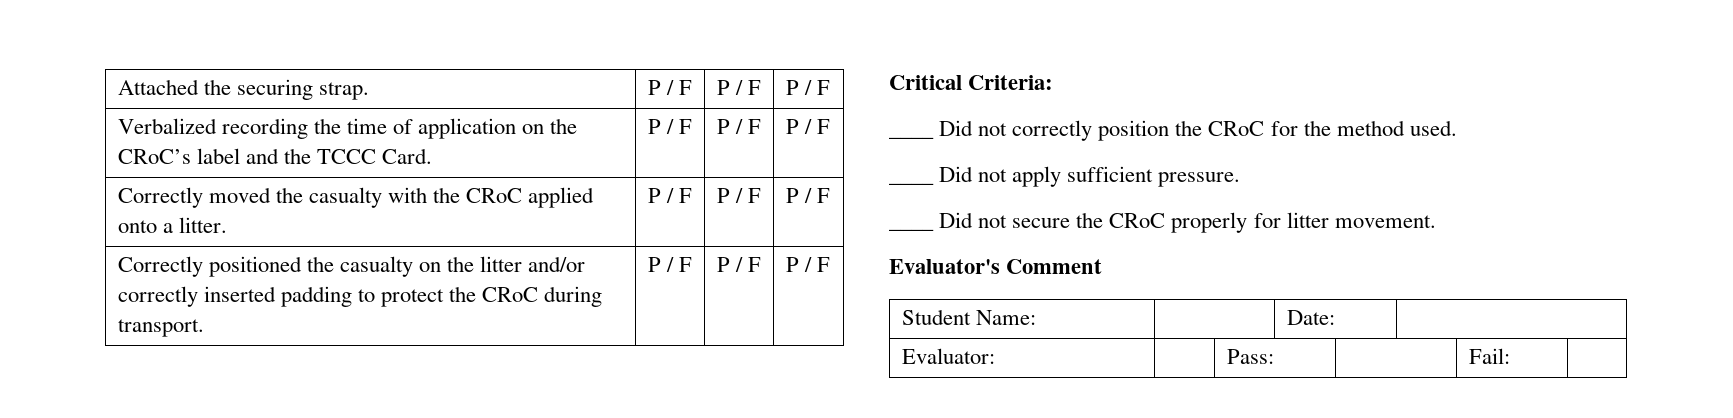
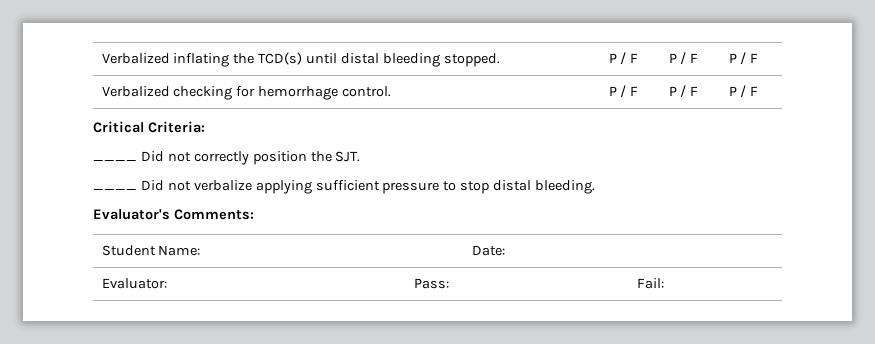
[117,79,369,100] Attached the securing strap. -> [101,52,500,67] Verbalized inflating the TCD(s) until distal bleeding stopped.
[221,118,578,139] [117,148,433,164] [647,119,692,134] [716,119,761,134] [785,119,830,134] [117,187,595,208] [117,217,227,233] [647,188,692,203] [716,188,761,203] [785,188,830,203] [117,256,586,277] [117,286,603,307] [117,319,204,337] recording the time of application on the CRoC’s label and the TCCC Card. | P / F | P / F | P / F // Correctly moved the casualty with the CRoC applied onto a litter. | P / F | P / F | P / F // Correctly positioned the casualty on the litter and/or correctly inserted padding to protect the CRoC during transport. -> [173,86,392,100] checking for hemorrhage control.
[1208,120,1457,136] [889,182,934,185] [939,166,1241,187] [889,228,934,231] [939,212,1436,233] CRoC for the method used. // ____ Did not apply sufficient pressure. // ____ Did not secure the CRoC properly for litter movement. -> [335,151,361,162] [93,180,596,194] SJT. // ____ Did not verbalize applying sufficient pressure to stop distal bleeding.
[1006,259,1103,274] Comment -> [173,209,254,220] Comments:

